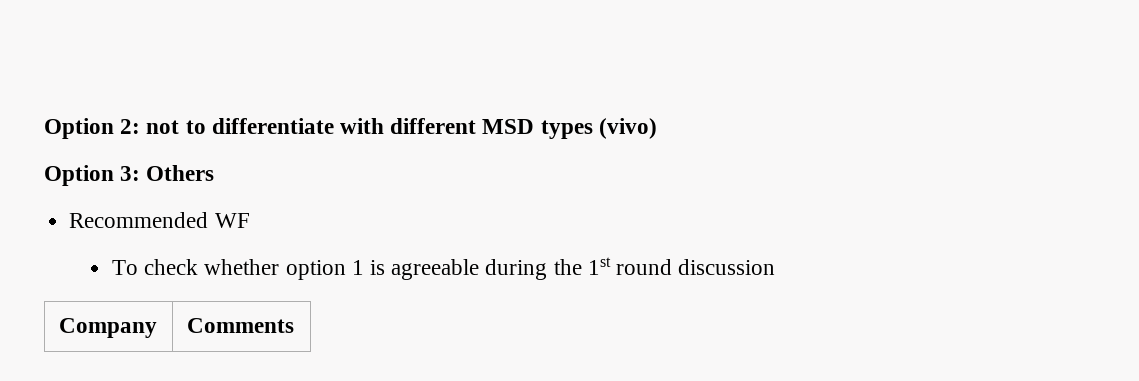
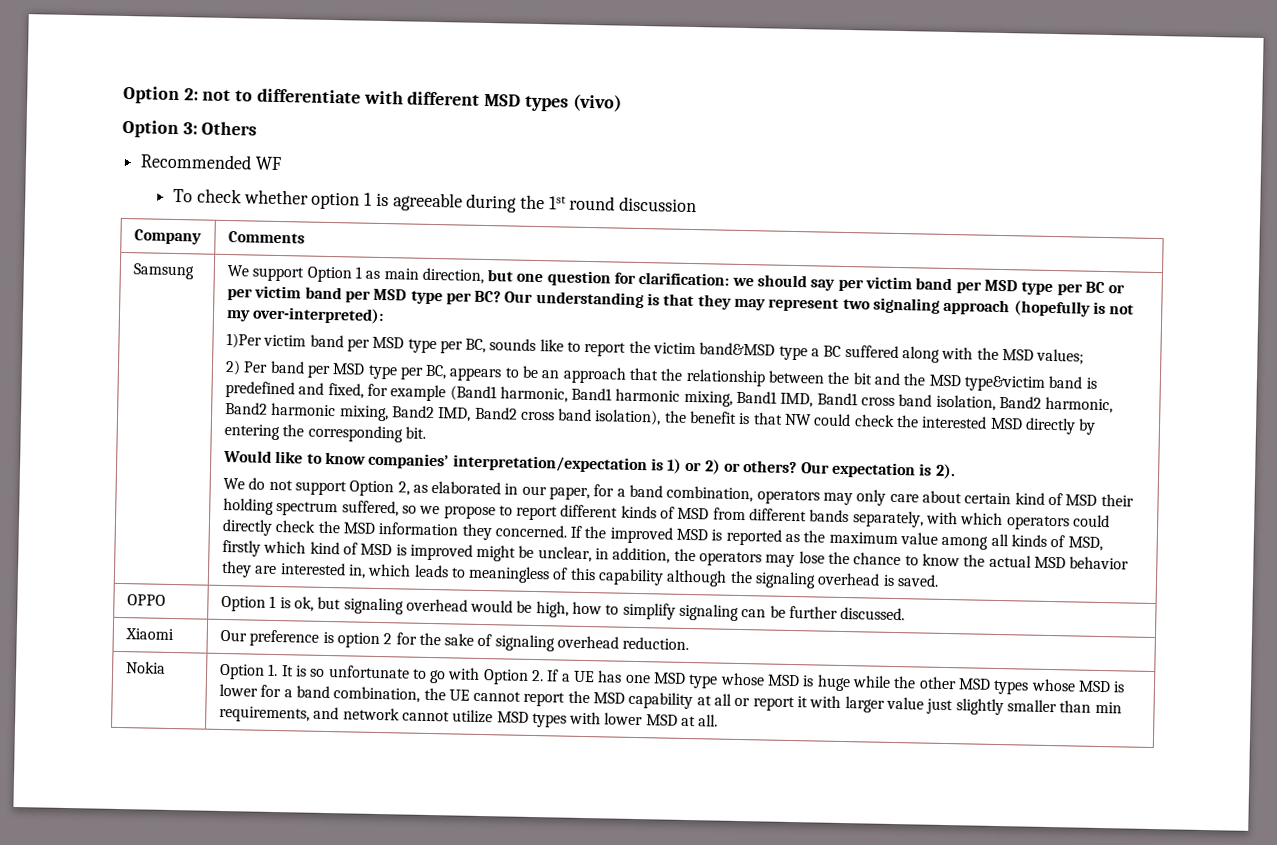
(294, 325) none -> [132,263,194,280] [226,264,1126,296] [226,285,1135,317] [225,306,385,325] [225,332,1085,365] [224,359,1097,392] [224,380,1114,414] [224,401,1097,435] [223,423,426,443] [222,449,956,480] [222,477,1134,507] [222,497,1110,531] [221,518,1103,552] [221,539,1130,570] [220,560,940,589] [126,594,166,606] [220,595,906,621] [124,628,174,641] [219,629,690,652] [125,661,166,674] [218,663,1126,695] [218,683,1122,716] [218,705,719,728] // Samsung | We support Option 1 as main direction, but one question for clarification: we should say per victim band per MSD type per BC or per victim band per MSD type per BC? Our understanding is that they may represent two signaling approach (hopefully is not my over-interpreted): // 1)Per victim band per MSD type per BC, sounds like to report the victim band&MSD type a BC suffered along with the MSD values; // 2) Per band per MSD type per BC, appears to be an approach that the relationship between the bit and the MSD type&victim band is predefined and fixed, for example (Band1 harmonic, Band1 harmonic mixing, Band1 IMD, Band1 cross band isolation, Band2 harmonic, Band2 harmonic mixing, Band2 IMD, Band2 cross band isolation), the benefit is that NW could check the interested MSD directly by entering the corresponding bit. // Would like to know companies’ interpretation/expectation is 1) or 2) or others? Our expectation is 2). // We do not support Option 2, as elaborated in our paper, for a band combination, operators may only care about certain kind of MSD their holding spectrum suffered, so we propose to report different kinds of MSD from different bands separately, with which operators could directly check the MSD information they concerned. If the improved MSD is reported as the maximum value among all kinds of MSD, firstly which kind of MSD is improved might be unclear, in addition, the operators may lose the chance to know the actual MSD behavior they are interested in, which leads to meaningless of this capability although the signaling overhead is saved. // OPPO | Option 1 is ok, but signaling overhead would be high, how to simplify signaling can be further discussed. // Xiaomi | Our preference is option 2 for the sake of signaling overhead reduction. // Nokia | Option 1. It is so unfortunate to go with Option 2. If a UE has one MSD type whose MSD is huge while the other MSD types whose MSD is lower for a band combination, the UE cannot report the MSD capability at all or report it with larger value just slightly smaller than min requirements, and network cannot utilize MSD types with lower MSD at all.

